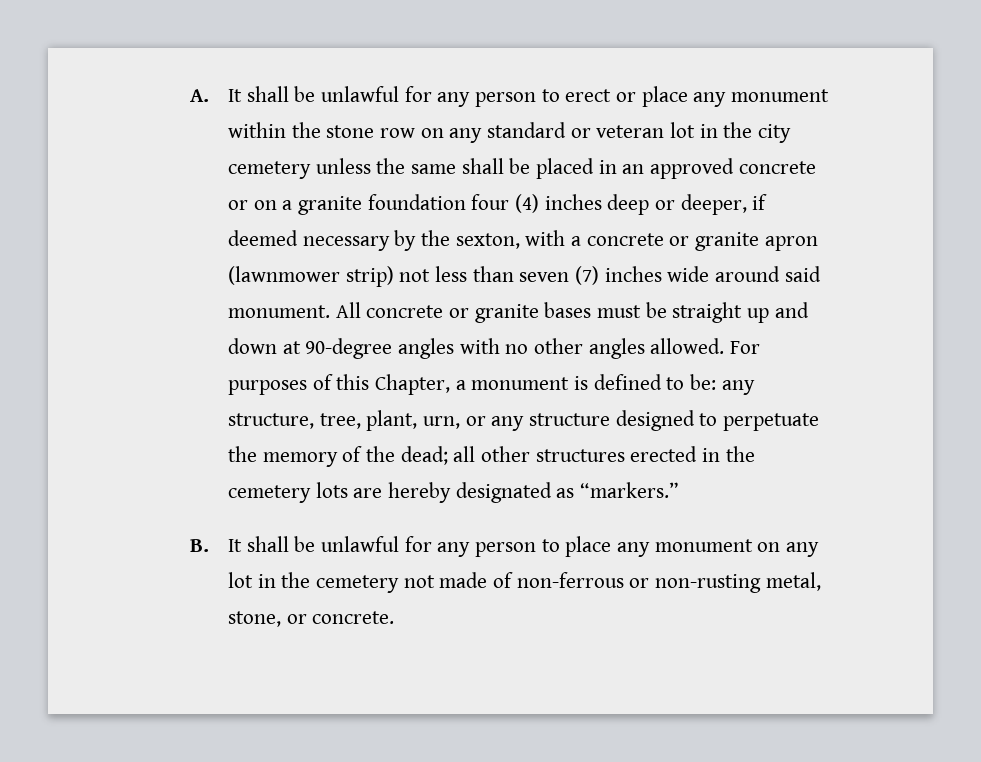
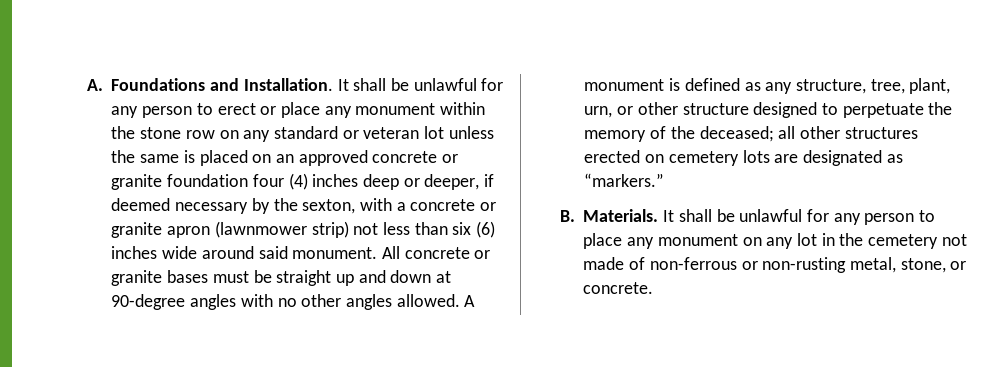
(210, 95) none -> [111,78,333,91] Foundations and Installation.
[699,122,791,143] [227,158,617,179] in the city cemetery unless the same shall be placed in -> [448,126,494,139] [111,150,272,166] unless the same is placed on
[253,200,293,210] on a -> (459, 158) none
[519,266,599,285] seven (7) -> [452,221,496,238] six (6)
[729,341,760,354] [227,374,466,395] For purposes of this Chapter, a -> [464,295,476,307] A
[666,374,716,390] to be: -> [744,82,761,91] as
[491,416,525,431] any -> [637,102,678,115] other
[400,446,448,465] dead; -> [699,126,774,142] deceased;
[701,446,755,462] in the -> [645,154,665,163] on
[387,482,451,503] hereby -> (799, 158) none
(210, 545) none -> [583,209,659,222] Materials.

